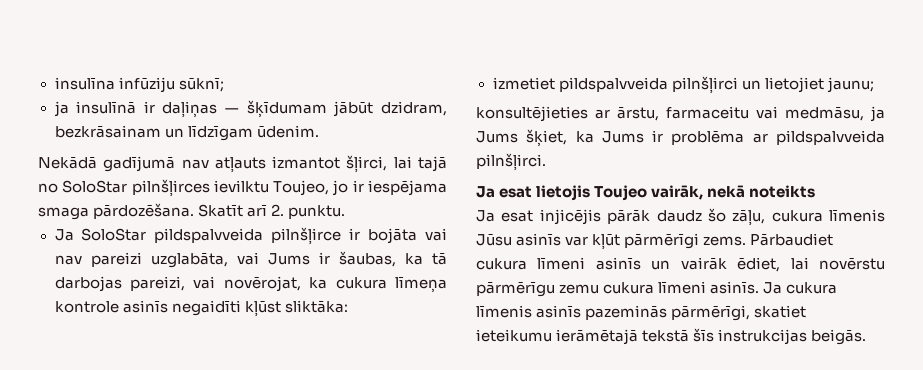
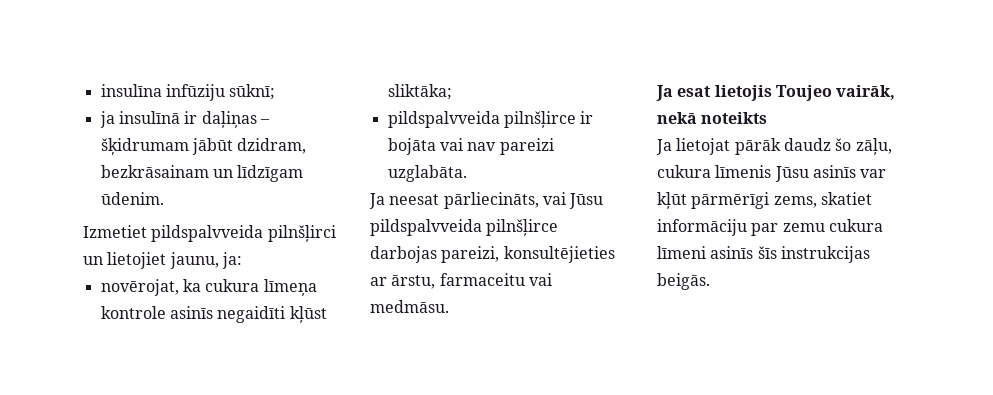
[225,100,327,118] — šķīdumam -> [259,119,270,124] [100,138,189,155] – šķidrumam
[38,155,447,173] [38,179,447,197] [38,203,346,220] [54,227,448,245] [54,251,447,268] [54,276,216,292] Nekādā gadījumā nav atļauts izmantot šļirci, lai tajā no SoloStar pilnšļirces ievilktu Toujeo, jo ir iespējama smaga pārdozēšana. Skatīt arī 2. punktu. // Ja SoloStar pildspalvveida pilnšļirce ir bojāta vai nav pareizi uzglabāta, vai Jums ir šaubas, ka tā darbojas pareizi, vai -> [83,225,336,242] [83,252,242,269] Izmetiet pildspalvveida pilnšļirci un lietojiet jaunu, ja: //
[284,300,348,313] [492,76,874,94] sliktāka: // izmetiet pildspalvveida pilnšļirci un lietojiet jaunu; // -> [387,84,452,100] [387,111,594,128] [387,138,554,155] [387,165,467,182] [369,192,604,209] [370,219,559,236] [370,246,500,263] sliktāka; // pildspalvveida pilnšļirce ir bojāta vai nav pareizi uzglabāta. // Ja neesat pārliecināts, vai Jūsu pildspalvveida pilnšļirce darbojas pareizi,
[785,106,885,122] [476,129,885,147] [476,153,546,171] medmāsu, ja Jums šķiet, ka Jums ir problēma ar pildspalvveida pilnšļirci. -> [370,300,449,313] medmāsu.
[501,209,601,225] esat injicējis -> [676,138,731,155] lietojat
[703,233,834,246] [476,257,885,272] [476,281,838,297] [476,305,807,321] [476,329,690,345] zems. Pārbaudiet cukura līmeni asinīs un vairāk ēdiet, lai novērstu pārmērīgu zemu cukura līmeni asinīs. Ja cukura līmenis asinīs pazeminās pārmērīgi, skatiet ieteikumu ierāmētajā tekstā -> [773,192,872,208] [657,219,883,236] [657,246,754,259] zems, skatiet informāciju par zemu cukura līmeni asinīs

